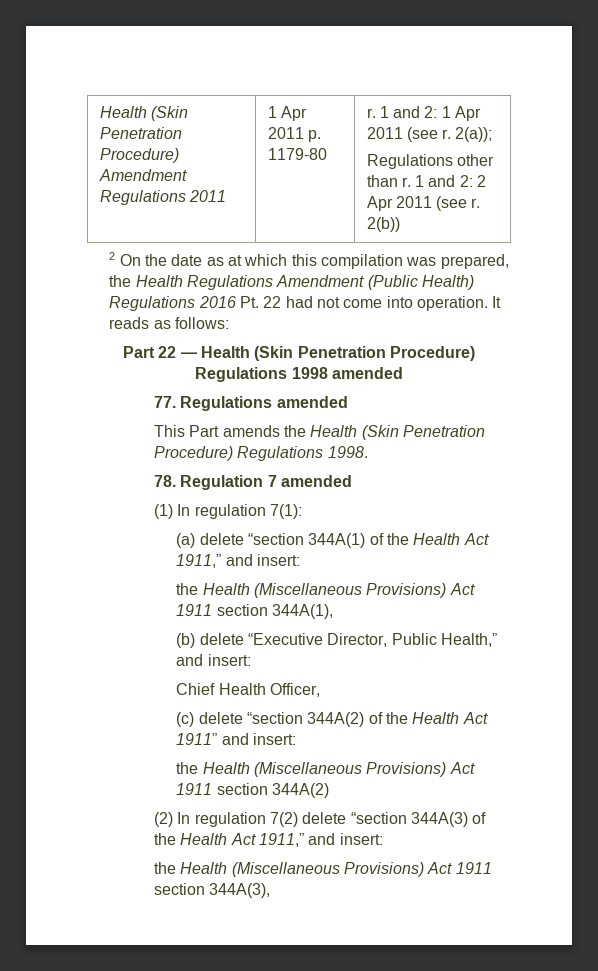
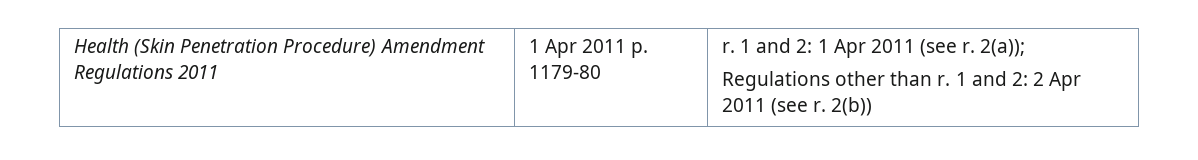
[109,252,509,269] [109,275,474,290] [109,296,502,311] [109,317,230,329] [123,346,475,361] [195,367,403,382] [154,396,348,411] [154,425,486,440] [154,446,368,461] [154,475,353,490] [154,504,303,519] [176,533,489,548] [176,554,301,568] [176,583,475,598] [176,604,334,619] [176,633,498,648] [176,654,251,666] [176,683,321,697] [176,712,488,727] [176,733,297,745] [176,762,475,777] [176,783,330,798] [154,812,487,827] [154,833,383,847] [154,862,492,877] [154,883,271,898] // 2 On the date as at which this compilation was prepared, the Health Regulations Amendment (Public Health) Regulations 2016 Pt. 22 had not come into operation. It reads as follows: // Part 22 — Health (Skin Penetration Procedure) Regulations 1998 amended // 77. Regulations amended // This Part amends the Health (Skin Penetration Procedure) Regulations 1998. // 78. Regulation 7 amended // (1) In regulation 7(1): // (a) delete “section 344A(1) of the Health Act 1911,” and insert: // the Health (Miscellaneous Provisions) Act 1911 section 344A(1), // (b) delete “Executive Director, Public Health,” and insert: // Chief Health Officer, // (c) delete “section 344A(2) of the Health Act 1911” and insert: // the Health (Miscellaneous Provisions) Act 1911 section 344A(2) // (2) In regulation 7(2) delete “section 344A(3) of the Health Act 1911,” and insert: // the Health (Miscellaneous Provisions) Act 1911 section 344A(3), -> (873, 106) none

